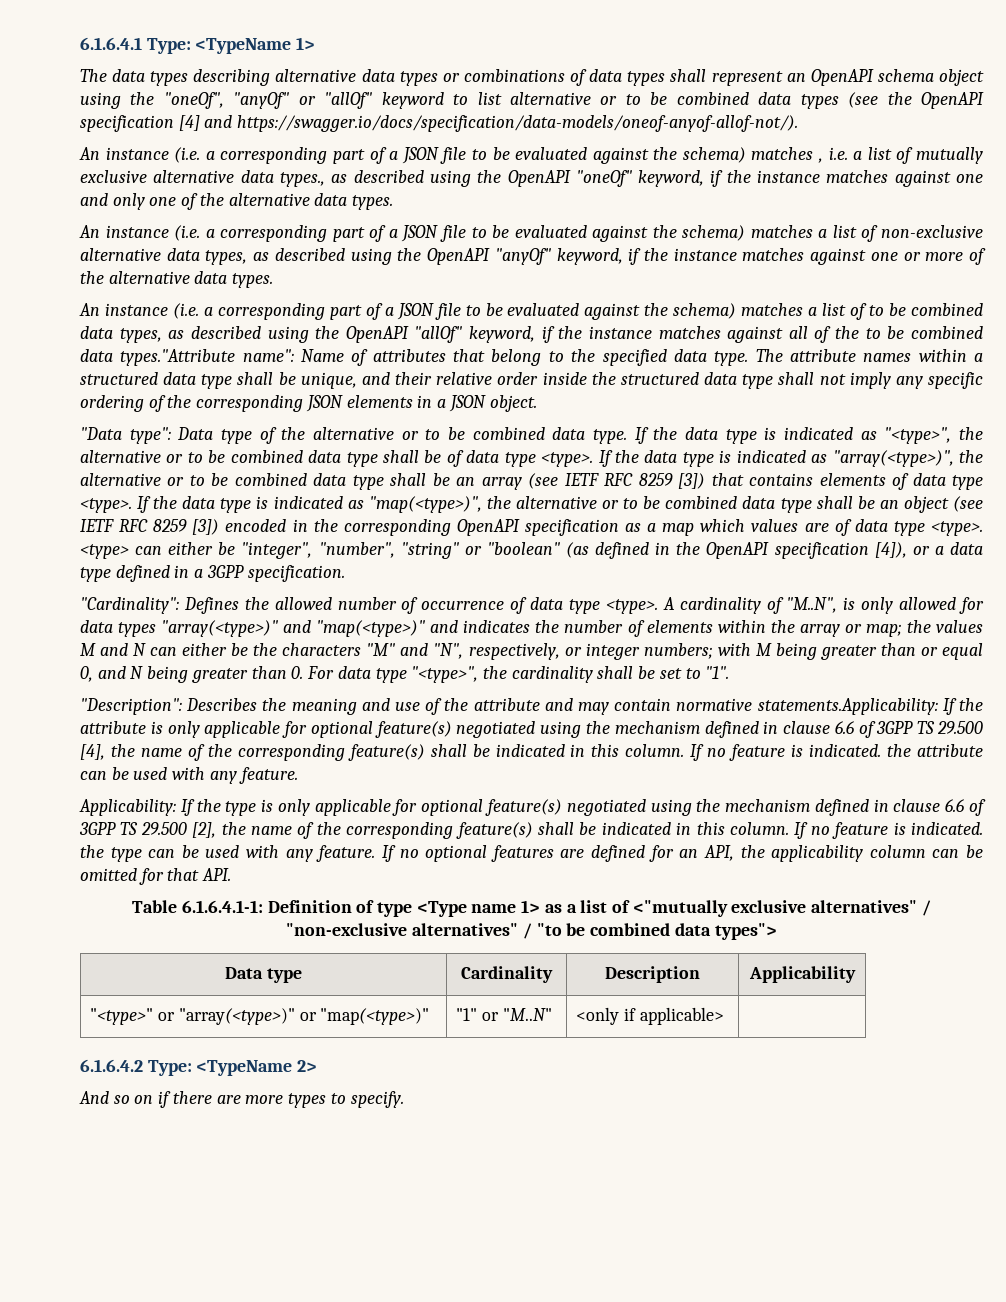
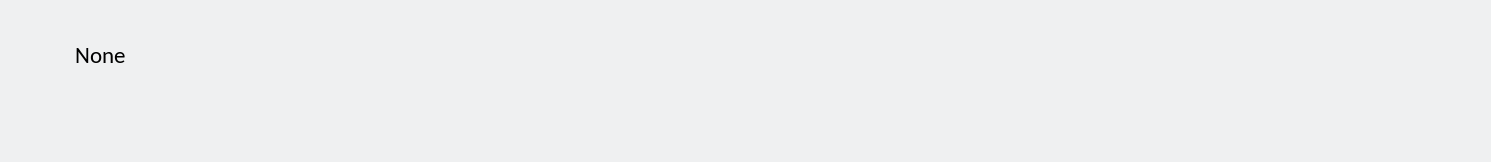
[80,37,316,54] [80,69,985,86] [80,92,985,109] [80,115,799,132] [79,147,984,164] [80,170,983,187] [80,193,394,210] [79,225,983,242] [80,248,986,265] [80,271,274,288] [79,303,984,320] [80,326,984,343] [80,349,984,366] [80,372,983,389] [80,395,537,412] [80,427,983,444] [80,450,984,467] [80,473,984,490] [80,496,983,513] [80,519,983,536] [80,542,983,559] [80,565,345,582] [80,597,985,614] [80,620,983,637] [80,643,983,660] [80,666,730,683] [80,698,984,715] [80,721,984,738] [80,744,983,761] [80,767,298,784] [79,799,987,816] [79,822,983,839] [80,845,983,862] [80,868,232,885] [132,900,931,917] [286,923,777,940] [225,967,302,983] [461,966,553,983] [605,966,700,983] [748,966,856,983] [90,1008,430,1025] [456,1008,552,1021] [576,1007,724,1025] [80,1059,318,1076] [79,1091,404,1108] 6.1.6.4.1 Type: <TypeName 1> // The data types describing alternative data types or combinations of data types shall represent an OpenAPI schema object using the "oneOf", "anyOf" or "allOf" keyword to list alternative or to be combined data types (see the OpenAPI specification [4] and https://swagger.io/docs/specification/data-models/oneof-anyof-allof-not/). // An instance (i.e. a corresponding part of a JSON file to be evaluated against the schema) matches , i.e. a list of mutually exclusive alternative data types., as described using the OpenAPI "oneOf" keyword, if the instance matches against one and only one of the alternative data types. // An instance (i.e. a corresponding part of a JSON file to be evaluated against the schema) matches a list of non-exclusive alternative data types, as described using the OpenAPI "anyOf" keyword, if the instance matches against one or more of the alternative data types. // An instance (i.e. a corresponding part of a JSON file to be evaluated against the schema) matches a list of to be combined data types, as described using the OpenAPI "allOf" keyword, if the instance matches against all of the to be combined data types."Attribute name": Name of attributes that belong to the specified data type. The attribute names within a structured data type shall be unique, and their relative order inside the structured data type shall not imply any specific ordering of the corresponding JSON elements in a JSON object. // "Data type": Data type of the alternative or to be combined data type. If the data type is indicated as "<type>", the alternative or to be combined data type shall be of data type <type>. If the data type is indicated as "array(<type>)", the alternative or to be combined data type shall be an array (see IETF RFC 8259 [3]) that contains elements of data type <type>. If the data type is indicated as "map(<type>)", the alternative or to be combined data type shall be an object (see IETF RFC 8259 [3]) encoded in the corresponding OpenAPI specification as a map which values are of data type <type>. <type> can either be "integer", "number", "string" or "boolean" (as defined in the OpenAPI specification [4]), or a data type defined in a 3GPP specification. // "Cardinality": Defines the allowed number of occurrence of data type <type>. A cardinality of "M..N", is only allowed for data types "array(<type>)" and "map(<type>)" and indicates the number of elements within the array or map; the values M and N can either be the characters "M" and "N", respectively, or integer numbers; with M being greater than or equal 0, and N being greater than 0. For data type "<type>", the cardinality shall be set to "1". // "Description": Describes the meaning and use of the attribute and may contain normative statements.Applicability: If the attribute is only applicable for optional feature(s) negotiated using the mechanism defined in clause 6.6 of 3GPP TS 29.500 [4], the name of the corresponding feature(s) shall be indicated in this column. If no feature is indicated. the attribute can be used with any feature. // Applicability: If the type is only applicable for optional feature(s) negotiated using the mechanism defined in clause 6.6 of 3GPP TS 29.500 [2], the name of the corresponding feature(s) shall be indicated in this column. If no feature is indicated. the type can be used with any feature. If no optional features are defined for an API, the applicability column can be omitted for that API. // Table 6.1.6.4.1-1: Definition of type <Type name 1> as a list of <"mutually exclusive alternatives" / "non-exclusive alternatives" / "to be combined data types"> // Data type | Cardinality | Description | Applicability // "<type>" or "array(<type>)" or "map(<type>)" | "1" or "M..N" | <only if applicable> | // 6.1.6.4.2 Type: <TypeName 2> // And so on if there are more types to specify. -> [75,48,125,63] None

